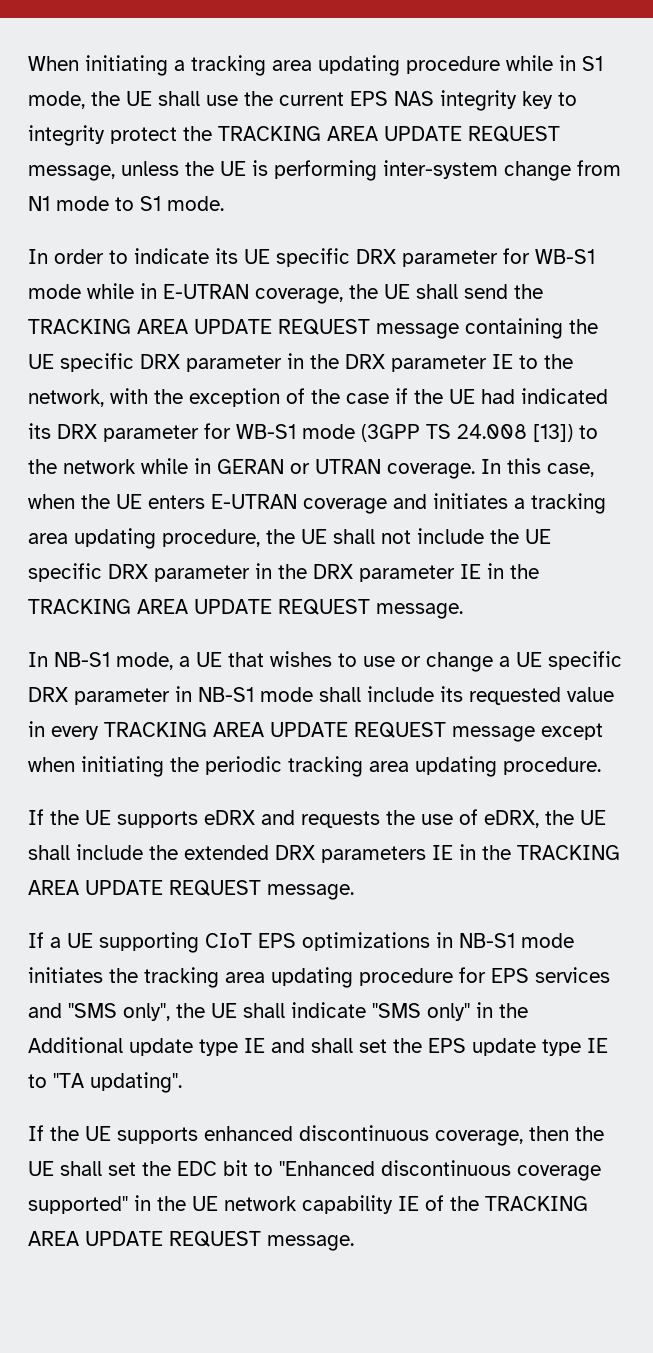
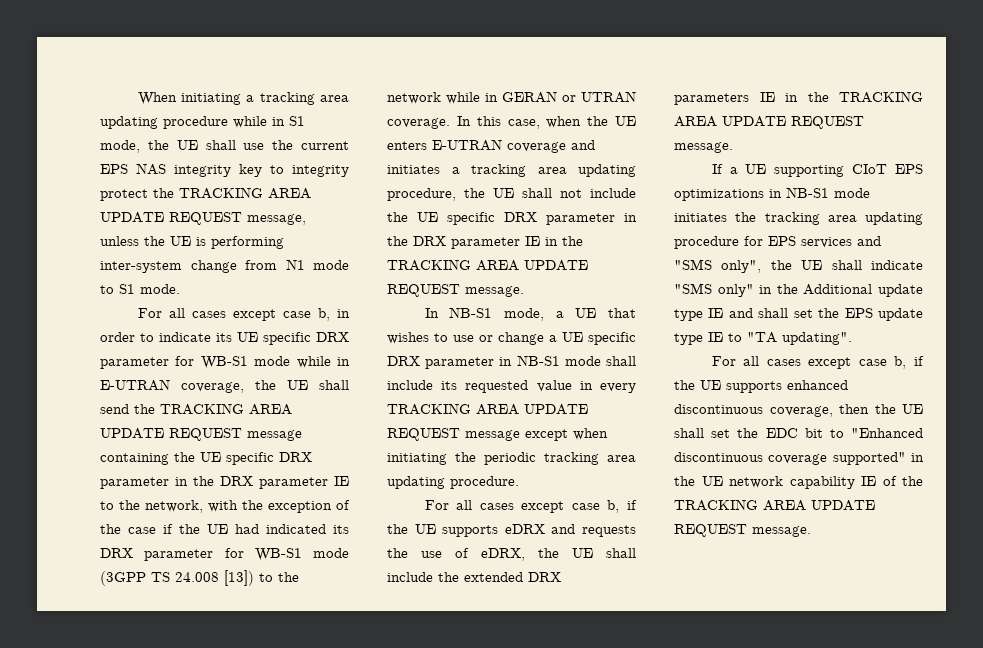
[28,249,48,264] In -> [137,308,350,321] For all cases except case b, in
[28,809,44,825] If -> [424,500,637,513] For all cases except case b, if
[28,1125,44,1141] If -> [711,356,924,369] For all cases except case b, if

